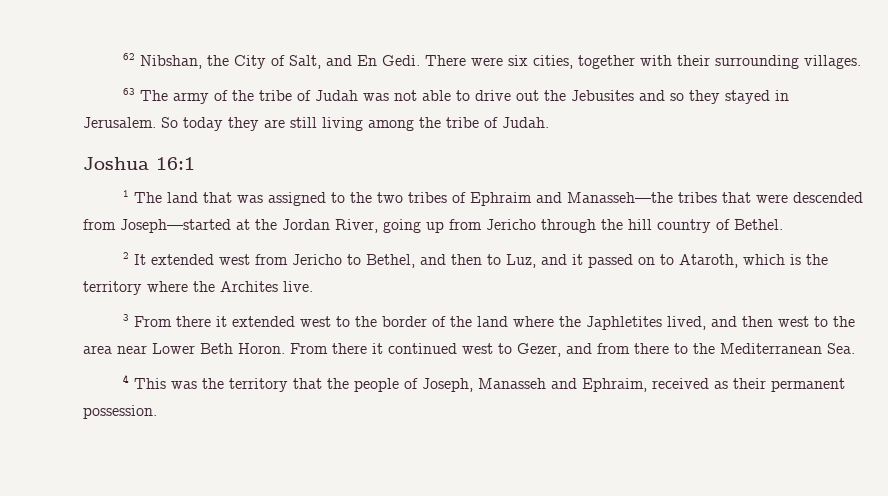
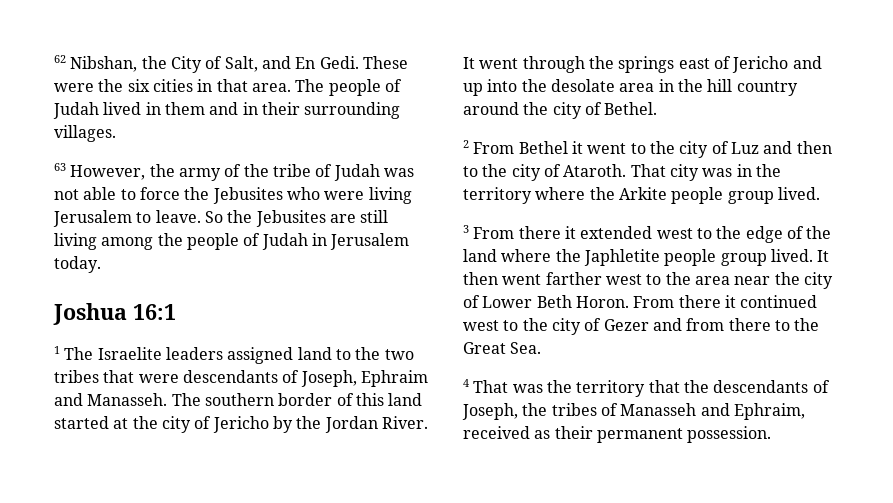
[424,55,672,69] There were six cities, together with -> [362,56,408,69] [54,79,402,96] [53,102,258,119] These were the six cities in that area. The people of Judah lived in them and in
[139,90,168,101] The -> [70,164,175,180] However, the
[474,90,789,104] [83,117,259,131] drive out the Jebusites and so they stayed in Jerusalem. So today they -> [139,187,412,204] [53,210,326,227] force the Jebusites who were living Jerusalem to leave. So the Jebusites
[446,117,549,128] [83,157,195,170] [122,190,863,206] [83,219,783,233] [122,252,828,268] [83,281,313,295] tribe of Judah. // Joshua 16:1 // 1 The land that was assigned to the two tribes of Ephraim and Manasseh—the tribes that were descended from Joseph—started at the Jordan River, going up from Jericho through the hill country of Bethel. // 2 It extended west from Jericho to Bethel, and then to Luz, and it passed on to Ataroth, which is the territory where the Archites live. -> [186,233,410,250] [54,256,101,273] [53,303,176,325] [54,346,414,364] [54,370,428,387] [54,393,423,406] [54,416,428,433] [463,56,822,73] [463,79,798,96] [463,102,658,119] [463,140,832,158] [463,164,781,181] [463,187,820,204] people of Judah in Jerusalem today. // Joshua 16:1 // 1 The Israelite leaders assigned land to the two tribes that were descendants of Joseph, Ephraim and Manasseh. The southern border of this land started at the city of Jericho by the Jordan River. It went through the springs east of Jericho and up into the desolate area in the hill country around the city of Bethel. // 2 From Bethel it went to the city of Luz and then to the city of Ataroth. That city was in the territory where the Arkite people group lived.
[381,316,427,327] border -> [745,226,783,243] edge
[585,316,773,330] Japhletites lived, and then -> [583,249,830,266] [463,272,602,285] Japhletite people group lived. It then went farther
(147, 349) none -> [774,272,833,289] [463,295,480,308] the city of
[517,343,561,357] Gezer, -> [522,318,649,335] the city of Gezer
[720,343,822,354] Mediterranean -> [463,342,506,354] Great
[133,378,166,389] This -> [473,380,509,393] That
[353,378,473,392] people of Joseph, -> [713,380,830,393] [462,403,618,420] descendants of Joseph, the tribes of

